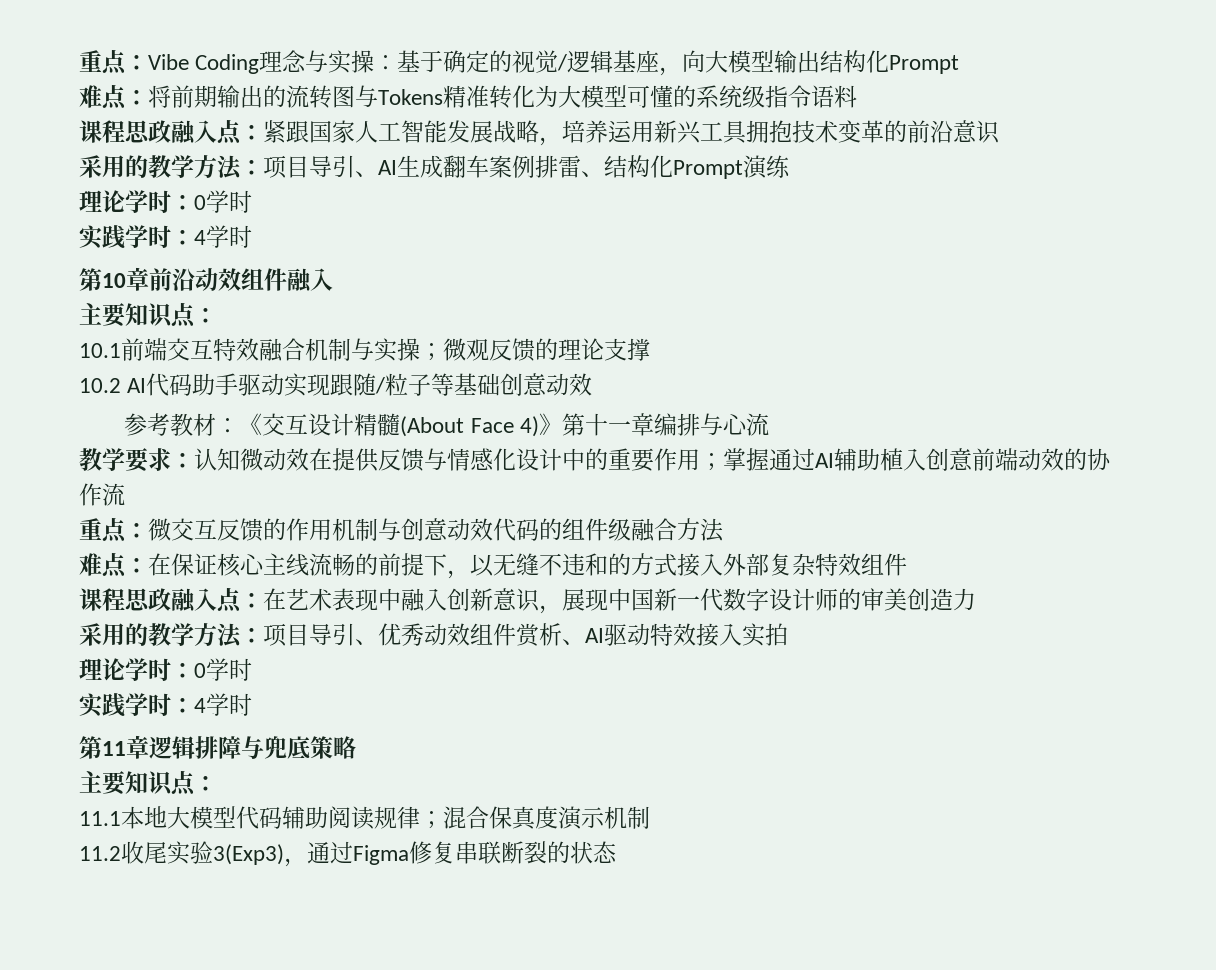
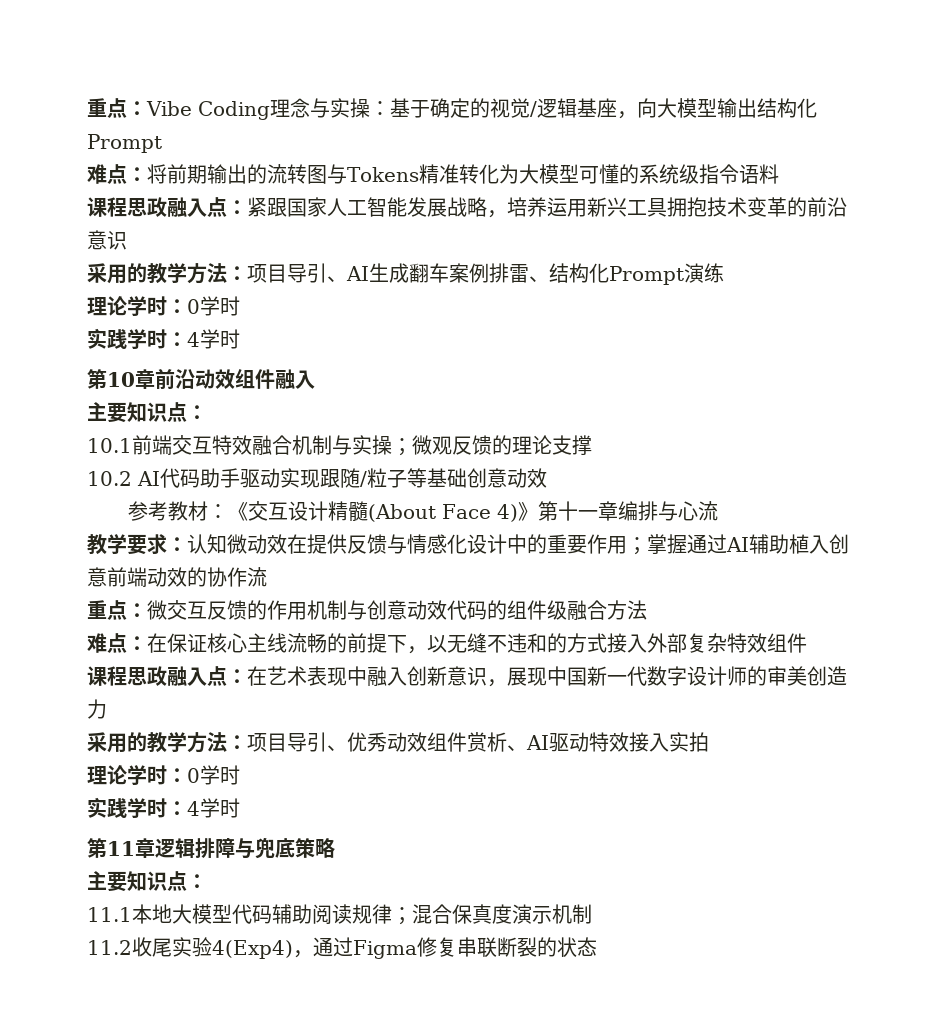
[213,844,284,865] 3(Exp3) -> [212,940,293,959] 4(Exp4)

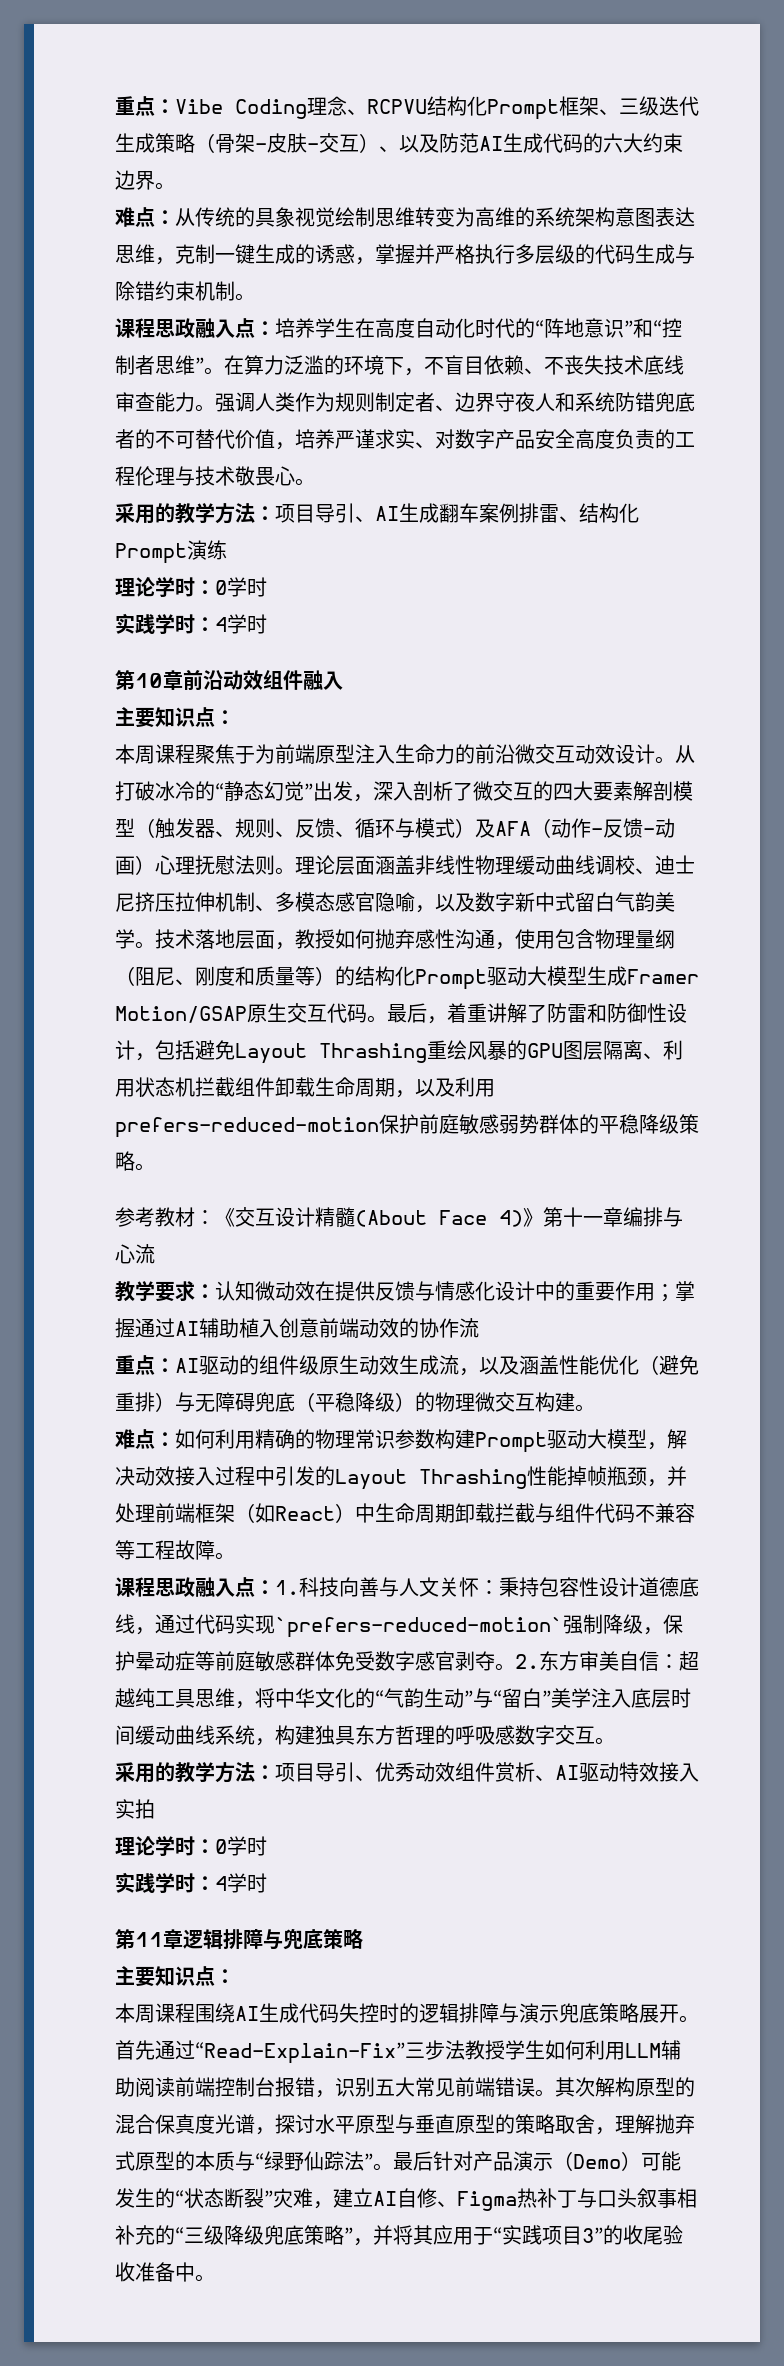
[310,98,817,119] [87,134,162,153] [87,164,779,184] [87,197,847,218] [87,230,127,250] 与实操：基于确定的视觉/逻辑基座，向大模型输出结构化Prompt // 难点：将前期输出的流转图与Tokens精准转化为大模型可懂的系统级指令语料 // 课程思政融入点：紧跟国家人工智能发展战略，培养运用新兴工具拥抱技术变革的前沿意识 -> [347,96,699,120] [115,133,683,153] [115,170,175,190] [115,207,695,227] [115,244,695,265] [115,281,255,301] [115,318,682,338] [115,355,684,376] [115,392,695,412] [115,429,695,450] [115,466,315,486] 、RCPVU结构化Prompt框架、三级迭代生成策略（骨架-皮肤-交互）、以及防范AI生成代码的六大约束边界。 // 难点：从传统的具象视觉绘制思维转变为高维的系统架构意图表达思维，克制一键生成的诱惑，掌握并严格执行多层级的代码生成与除错约束机制。 // 课程思政融入点：培养学生在高度自动化时代的“阵地意识”和“控制者思维”。在算力泛滥的环境下，不盲目依赖、不丧失技术底线审查能力。强调人类作为规则制定者、边界守夜人和系统防错兜底者的不可替代价值，培养严谨求实、对数字产品安全高度负责的工程伦理与技术敬畏心。
[87,435,592,456] [87,468,547,488] 10.1前端交互特效融合机制与实操；微观反馈的理论支撑 // 10.2 AI代码助手驱动实现跟随/粒子等基础创意动效 -> [115,744,695,764] [115,781,693,802] [115,818,675,839] [115,855,695,875] [115,892,675,913] [115,929,675,950] [115,966,699,990] [115,1003,687,1024] [115,1040,683,1064] [115,1077,495,1098] [115,1114,699,1138] [115,1151,155,1171] 本周课程聚焦于为前端原型注入生命力的前沿微交互动效设计。从打破冰冷的“静态幻觉”出发，深入剖析了微交互的四大要素解剖模型（触发器、规则、反馈、循环与模式）及AFA（动作-反馈-动画）心理抚慰法则。理论层面涵盖非线性物理缓动曲线调校、迪士尼挤压拉伸机制、多模态感官隐喻，以及数字新中式留白气韵美学。技术落地层面，教授如何抛弃感性沟通，使用包含物理量纲（阻尼、刚度和质量等）的结构化Prompt驱动大模型生成Framer Motion/GSAP原生交互代码。最后，着重讲解了防雷和防御性设计，包括避免Layout Thrashing重绘风暴的GPU图层隔离、利用状态机拦截组件卸载生命周期，以及利用prefers-reduced-motion保护前庭敏感弱势群体的平稳降级策略。
[147,600,647,620] [87,633,807,654] [87,666,847,687] [87,699,107,719] 微交互反馈的作用机制与创意动效代码的组件级融合方法 // 难点：在保证核心主线流畅的前提下，以无缝不违和的方式接入外部复杂特效组件 // 课程思政融入点：在艺术表现中融入创新意识，展现中国新一代数字设计师的审美创造力 -> [175,1355,699,1376] [115,1392,595,1412] [115,1429,687,1453] [115,1466,687,1490] [115,1503,695,1523] [115,1540,235,1560] [115,1577,699,1597] [115,1614,683,1638] [115,1651,699,1672] [115,1688,691,1709] [115,1725,615,1746] AI驱动的组件级原生动效生成流，以及涵盖性能优化（避免重排）与无障碍兜底（平稳降级）的物理微交互构建。 // 难点：如何利用精确的物理常识参数构建Prompt驱动大模型，解决动效接入过程中引发的Layout Thrashing性能掉帧瓶颈，并处理前端框架（如React）中生命周期卸载拦截与组件代码不兼容等工程故障。 // 课程思政融入点：1.科技向善与人文关怀：秉持包容性设计道德底线，通过代码实现`prefers-reduced-motion`强制降级，保护晕动症等前庭敏感群体免受数字感官剥夺。2.东方审美自信：超越纯工具思维，将中华文化的“气韵生动”与“留白”美学注入底层时间缓动曲线系统，构建独具东方哲理的呼吸感数字交互。
[87,904,592,925] [87,937,597,959] 11.1本地大模型代码辅助阅读规律；混合保真度演示机制 // 11.2收尾实验4(Exp4)，通过Figma修复串联断裂的状态 -> [115,2003,699,2023] [115,2040,681,2064] [115,2077,695,2098] [115,2114,695,2135] [115,2151,681,2171] [115,2188,697,2211] [115,2225,683,2246] [115,2262,215,2282] 本周课程围绕AI生成代码失控时的逻辑排障与演示兜底策略展开。首先通过“Read-Explain-Fix”三步法教授学生如何利用LLM辅助阅读前端控制台报错，识别五大常见前端错误。其次解构原型的混合保真度光谱，探讨水平原型与垂直原型的策略取舍，理解抛弃式原型的本质与“绿野仙踪法”。最后针对产品演示（Demo）可能发生的“状态断裂”灾难，建立AI自修、Figma热补丁与口头叙事相补充的“三级降级兜底策略”，并将其应用于“实践项目3”的收尾验收准备中。

